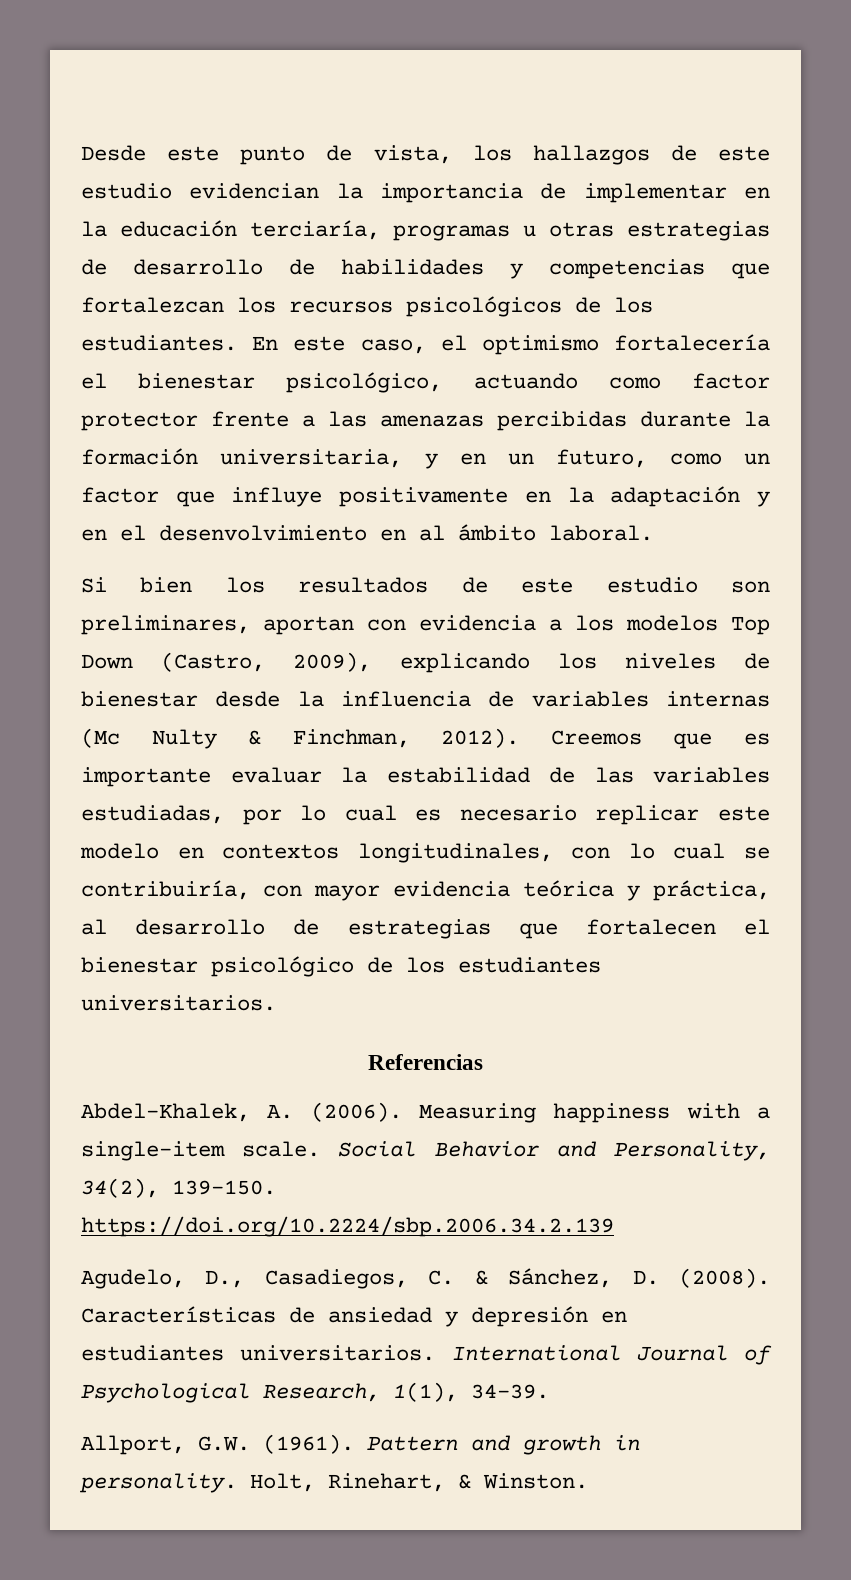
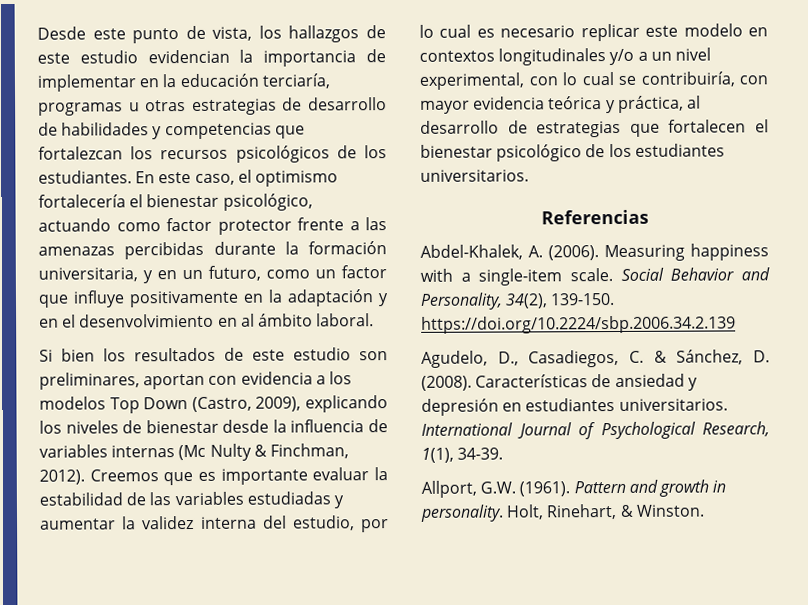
[81,805,224,824] estudiadas, -> [246,491,344,509] [40,515,355,531] estudiadas y aumentar la validez interna del estudio,
[357,843,553,863] longitudinales, -> [498,47,711,66] [419,72,524,90] longitudinales y/o a un nivel experimental,

